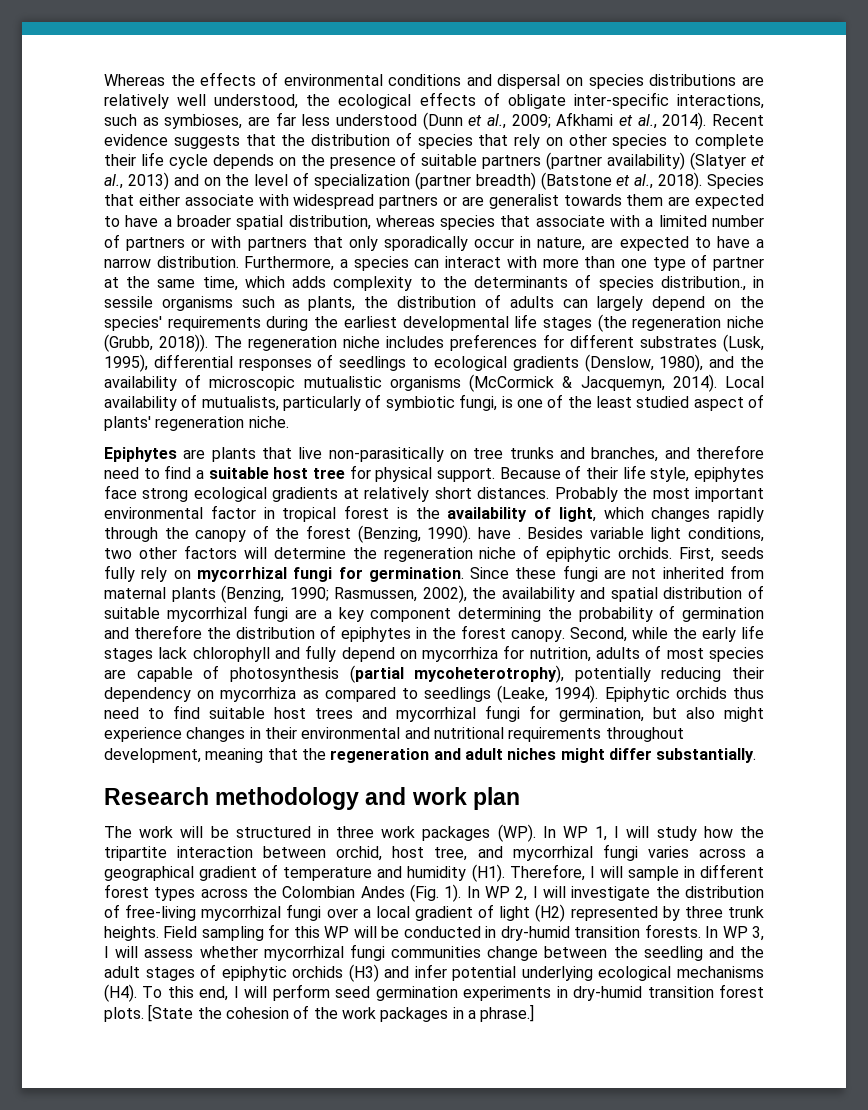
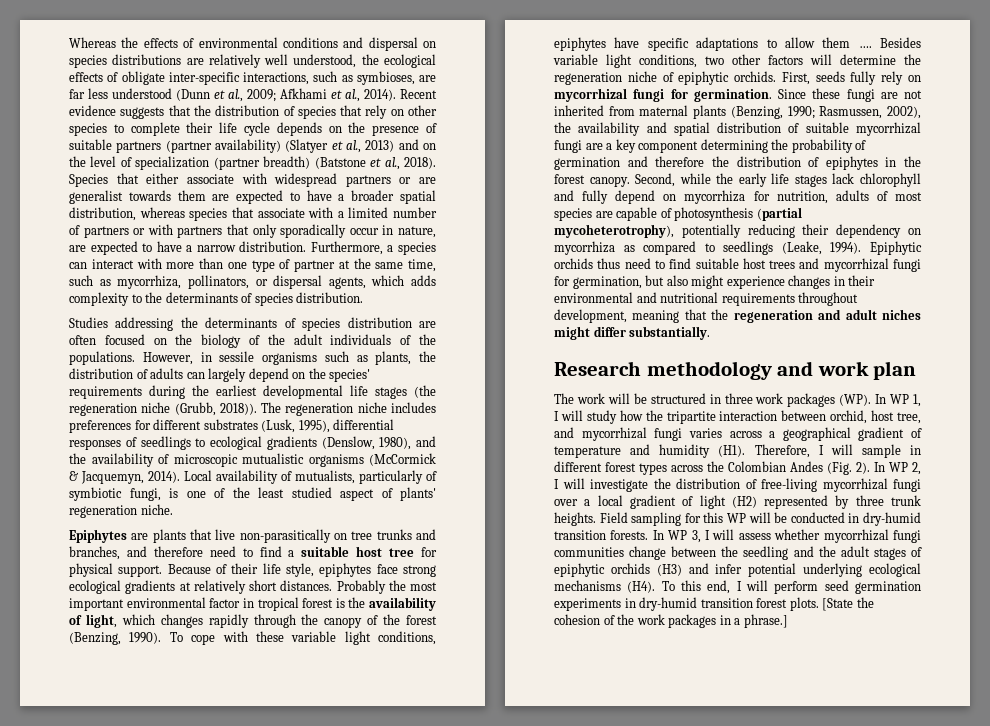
(238, 283) none -> [69,275,366,289] such as mycorrhiza, pollinators, or dispersal agents,
[660,276,746,291] distribution., -> [296,292,364,303] [69,317,436,331] [69,334,437,348] [69,351,193,365] distribution. // Studies addressing the determinants of species distribution are often focused on the biology of the adult individuals of the populations. However,
[477,527,521,539] have . -> [169,631,436,645] [554,37,872,51] To cope with these variable light conditions, epiphytes have specific adaptations to allow them ….
[444,884,462,902] 1). -> [856,462,870,474] 2).

